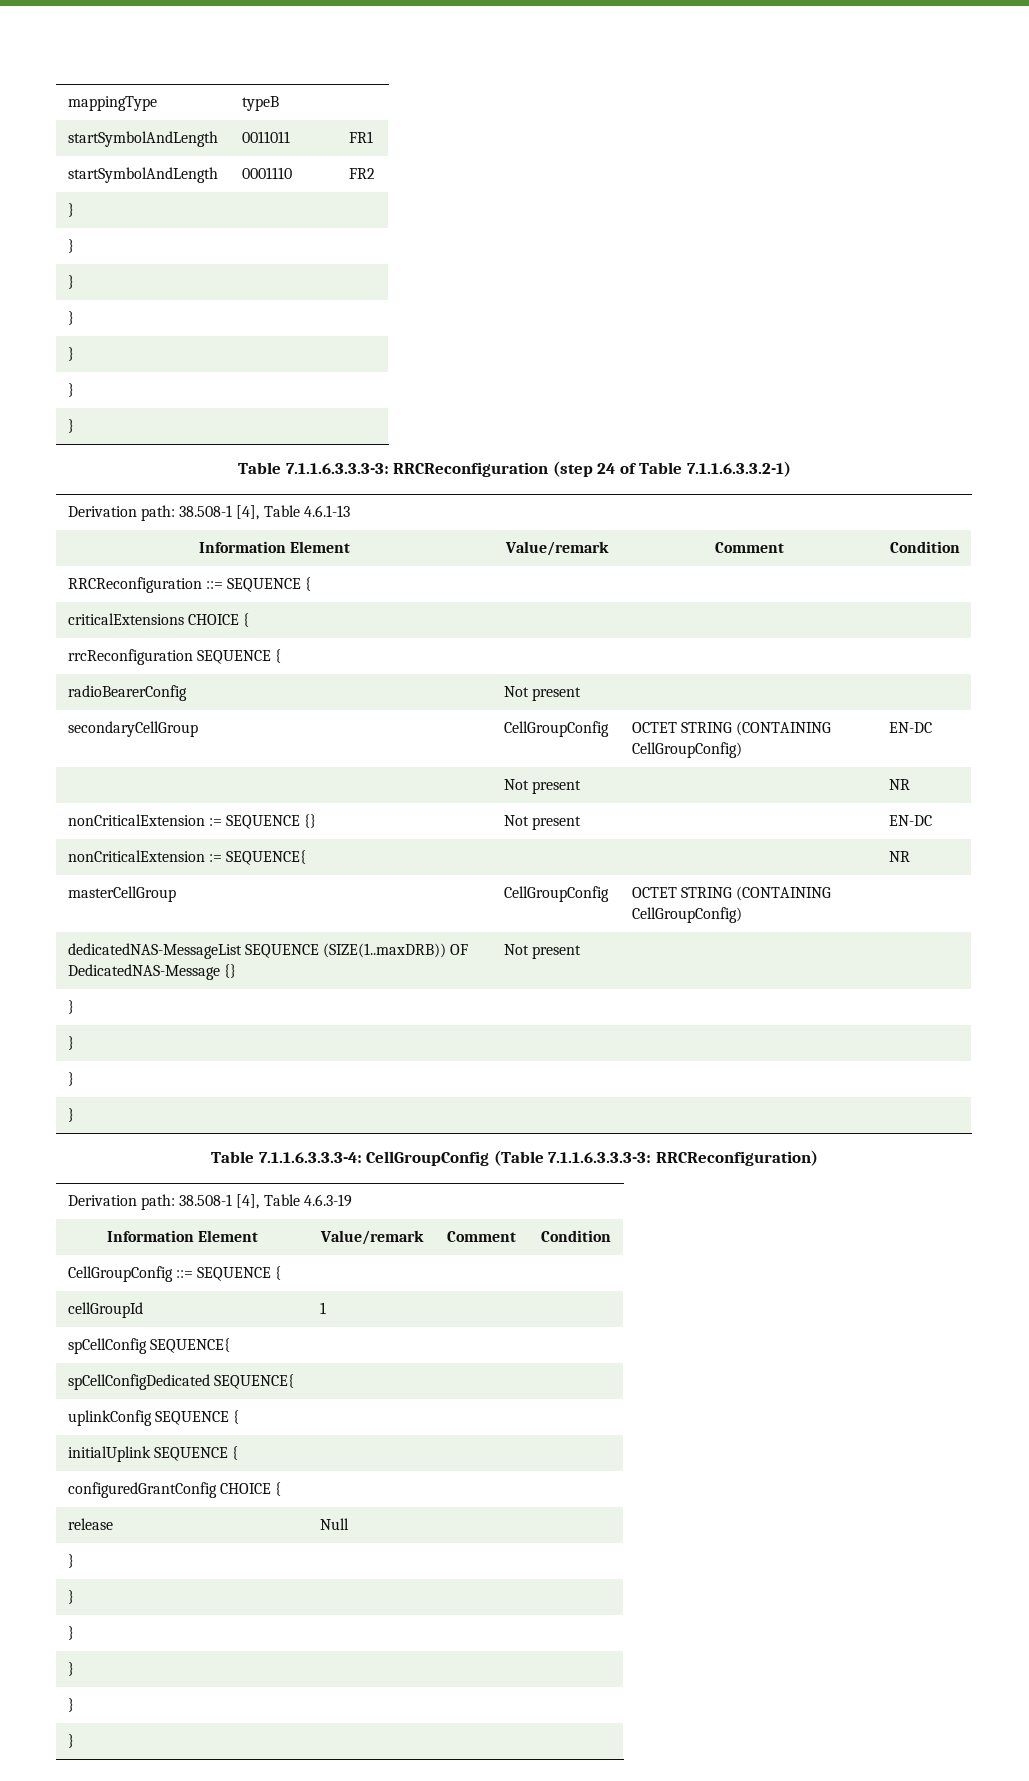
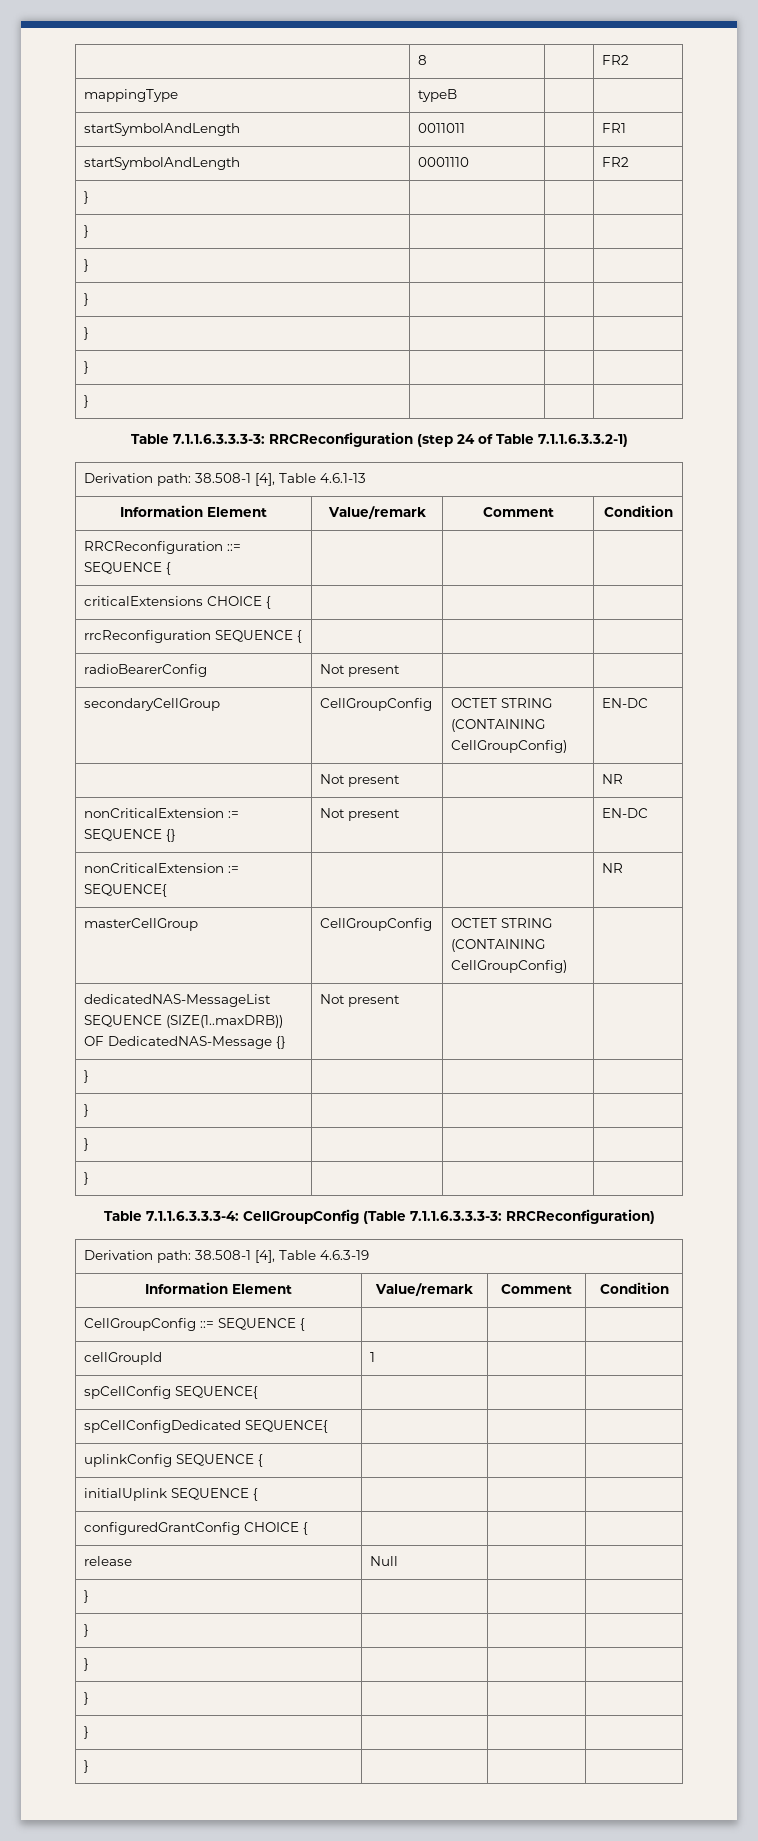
(67, 103) none -> [418,55,428,65] [602,55,630,65] | 8 | | FR2 //

